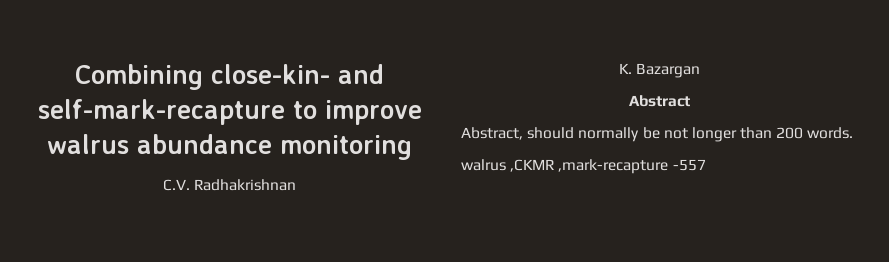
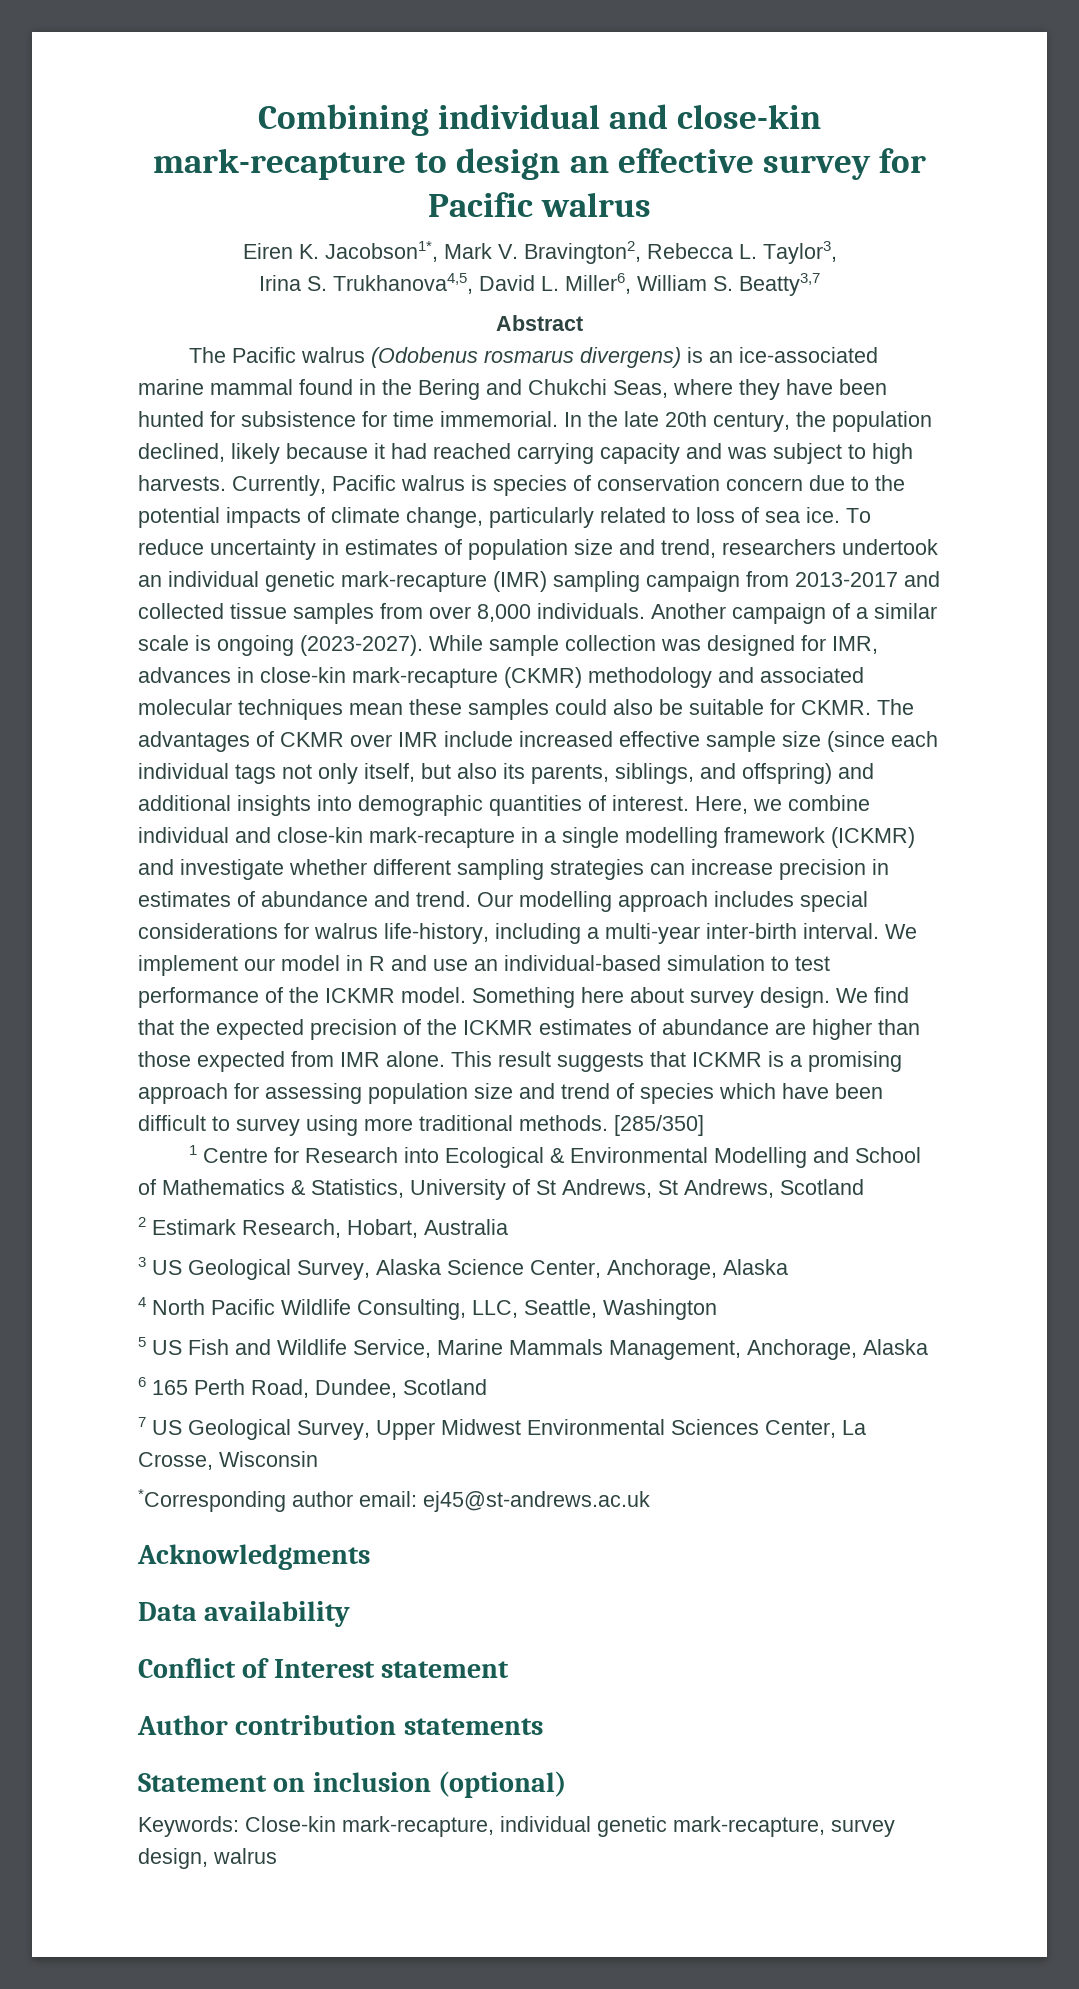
[211,64,384,84] [37,99,422,125] [47,134,412,160] [162,179,297,191] [618,63,701,78] [629,95,690,107] [461,127,854,142] [461,159,706,174] close-kin- and self-mark-recapture to improve walrus abundance monitoring // C.V. Radhakrishnan // K. Bazargan // Abstract // Abstract, should normally be not longer than 200 words. // walrus ,CKMR ,mark-recapture -557 -> [437,104,822,129] [152,148,927,180] [427,192,652,217] [242,241,837,264] [259,273,820,296] [496,315,583,331] [189,347,879,368] [138,379,887,400] [138,411,932,432] [138,443,913,464] [138,475,905,496] [138,507,871,528] [138,539,938,560] [138,571,940,592] [138,603,937,624] [138,635,878,656] [138,667,864,688] [138,699,914,720] [138,731,938,752] [138,763,874,784] [138,795,870,816] [138,827,915,848] [138,859,889,880] [138,891,868,912] [138,923,917,944] [138,955,830,976] [138,987,909,1008] [138,1019,920,1040] [138,1051,902,1072] [138,1083,883,1104] [138,1115,704,1136] [189,1145,922,1168] [138,1179,864,1200] [138,1217,508,1238] [138,1257,788,1280] [138,1297,717,1320] [138,1337,928,1360] [138,1377,487,1398] [138,1417,866,1440] [138,1451,318,1470] [138,1489,650,1512] [137,1544,370,1570] [138,1601,351,1627] [138,1658,510,1678] [137,1715,543,1735] [138,1771,567,1798] [138,1816,895,1837] [138,1848,277,1869] individual and close-kin mark-recapture to design an effective survey for Pacific walrus // Eiren K. Jacobson1*, Mark V. Bravington2, Rebecca L. Taylor3, // Irina S. Trukhanova4,5, David L. Miller6, William S. Beatty3,7 // Abstract // The Pacific walrus (Odobenus rosmarus divergens) is an ice-associated marine mammal found in the Bering and Chukchi Seas, where they have been hunted for subsistence for time immemorial. In the late 20th century, the population declined, likely because it had reached carrying capacity and was subject to high harvests. Currently, Pacific walrus is species of conservation concern due to the potential impacts of climate change, particularly related to loss of sea ice. To reduce uncertainty in estimates of population size and trend, researchers undertook an individual genetic mark-recapture (IMR) sampling campaign from 2013-2017 and collected tissue samples from over 8,000 individuals. Another campaign of a similar scale is ongoing (2023-2027). While sample collection was designed for IMR, advances in close-kin mark-recapture (CKMR) methodology and associated molecular techniques mean these samples could also be suitable for CKMR. The advantages of CKMR over IMR include increased effective sample size (since each individual tags not only itself, but also its parents, siblings, and offspring) and additional insights into demographic quantities of interest. Here, we combine individual and close-kin mark-recapture in a single modelling framework (ICKMR) and investigate whether different sampling strategies can increase precision in estimates of abundance and trend. Our modelling approach includes special considerations for walrus life-history, including a multi-year inter-birth interval. We implement our model in R and use an individual-based simulation to test performance of the ICKMR model. Something here about survey design. We find that the expected precision of the ICKMR estimates of abundance are higher than those expected from IMR alone. This result suggests that ICKMR is a promising approach for assessing population size and trend of species which have been difficult to survey using more traditional methods. [285/350] // 1 Centre for Research into Ecological & Environmental Modelling and School of Mathematics & Statistics, University of St Andrews, St Andrews, Scotland // 2 Estimark Research, Hobart, Australia // 3 US Geological Survey, Alaska Science Center, Anchorage, Alaska // 4 North Pacific Wildlife Consulting, LLC, Seattle, Washington // 5 US Fish and Wildlife Service, Marine Mammals Management, Anchorage, Alaska // 6 165 Perth Road, Dundee, Scotland // 7 US Geological Survey, Upper Midwest Environmental Sciences Center, La Crosse, Wisconsin // *Corresponding author email: ej45@st-andrews.ac.uk // Acknowledgments // Data availability // Conflict of Interest statement // Author contribution statements // Statement on inclusion (optional) // Keywords: Close-kin mark-recapture, individual genetic mark-recapture, survey design, walrus

